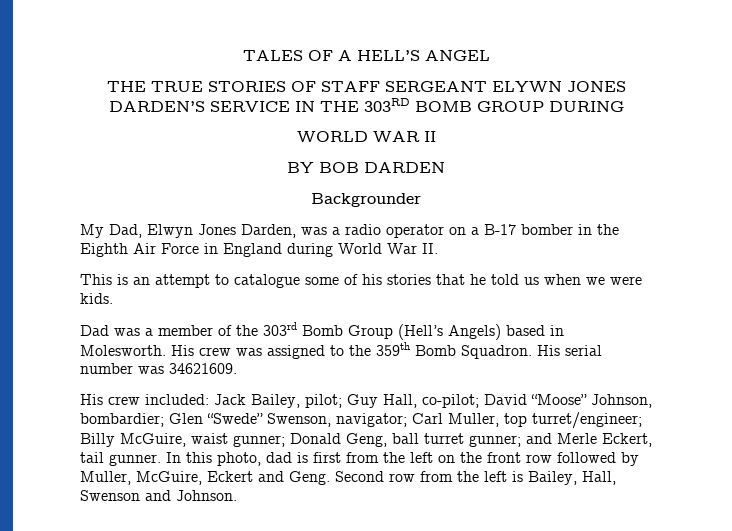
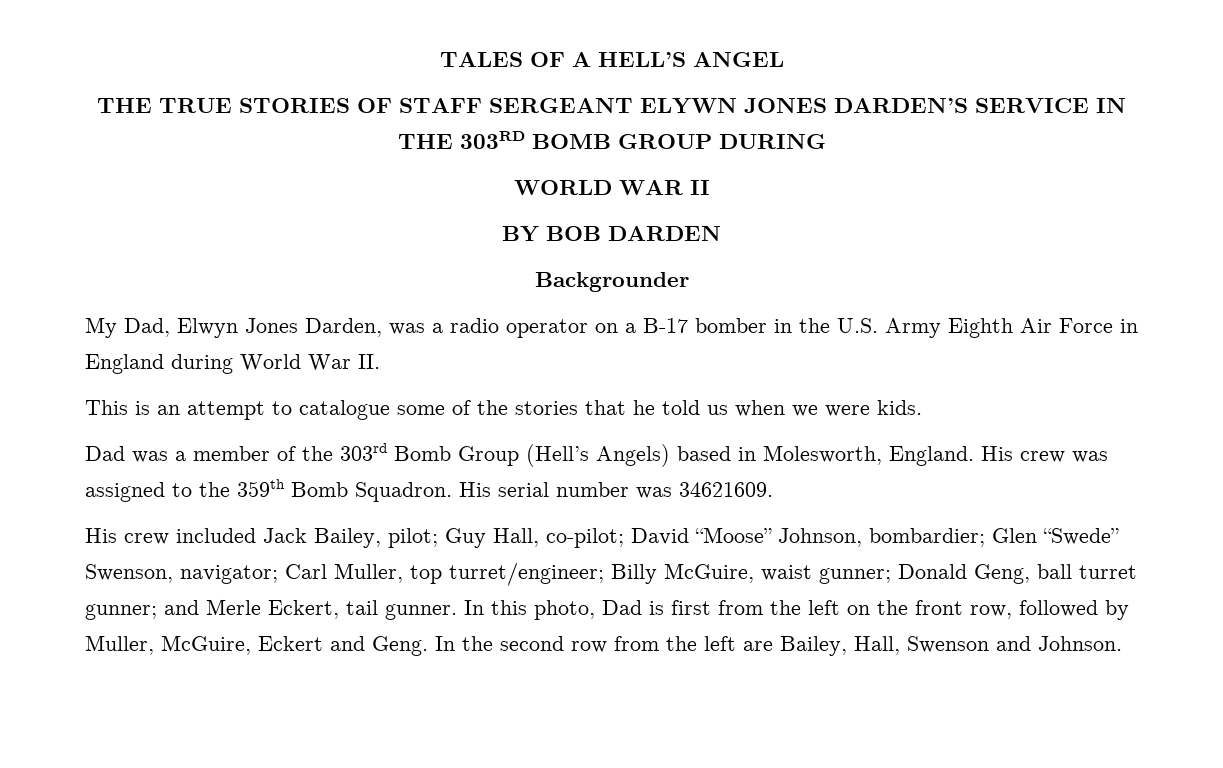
(619, 229) none -> [837,318,941,338] U.S. Army
[362,274,382,285] his -> [477,400,508,415] the
[80,345,166,356] Molesworth. -> [763,445,974,466] Molesworth, England.
[145,394,209,405] included: -> [176,528,256,543] included
[266,452,292,463] dad -> [602,600,642,615] Dad
[526,454,552,463] row -> [970,605,1012,619] row,
[335,471,384,482] Second -> [435,636,564,651] In the second
[512,471,523,482] is -> [743,641,773,651] are

